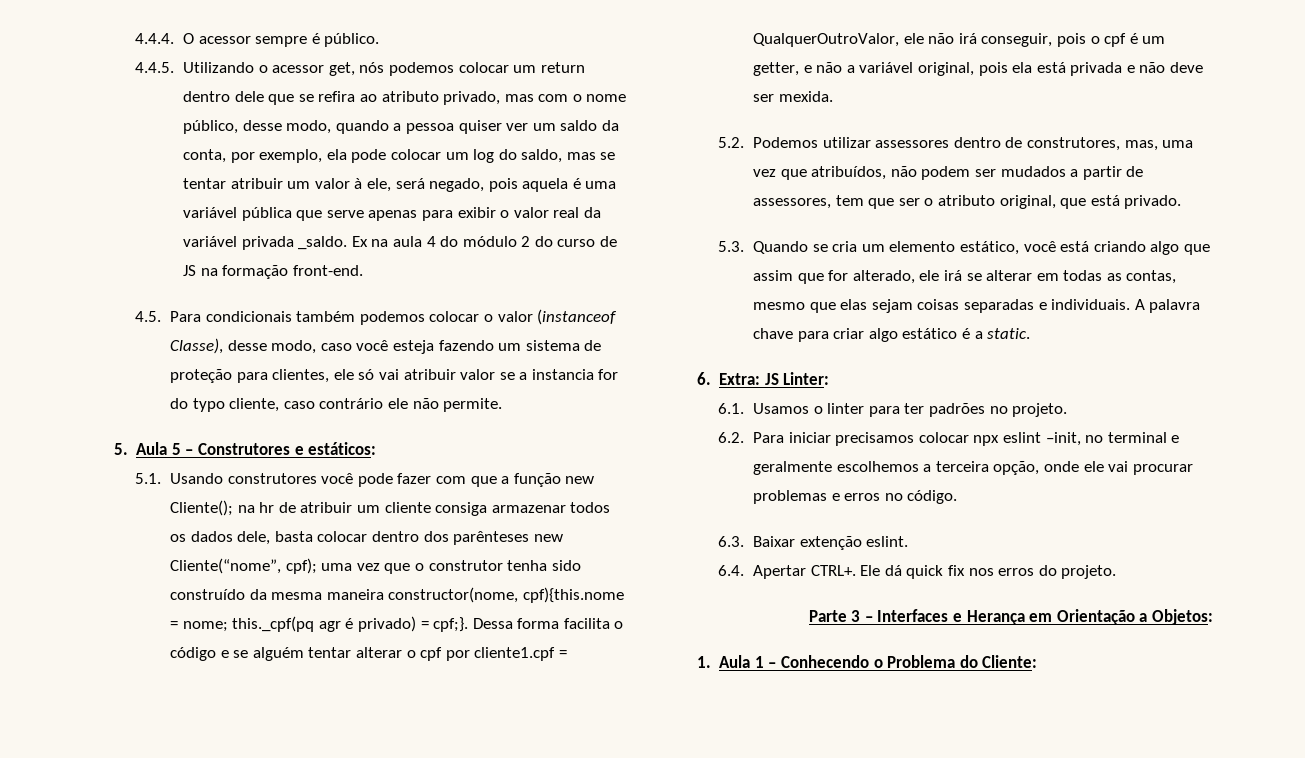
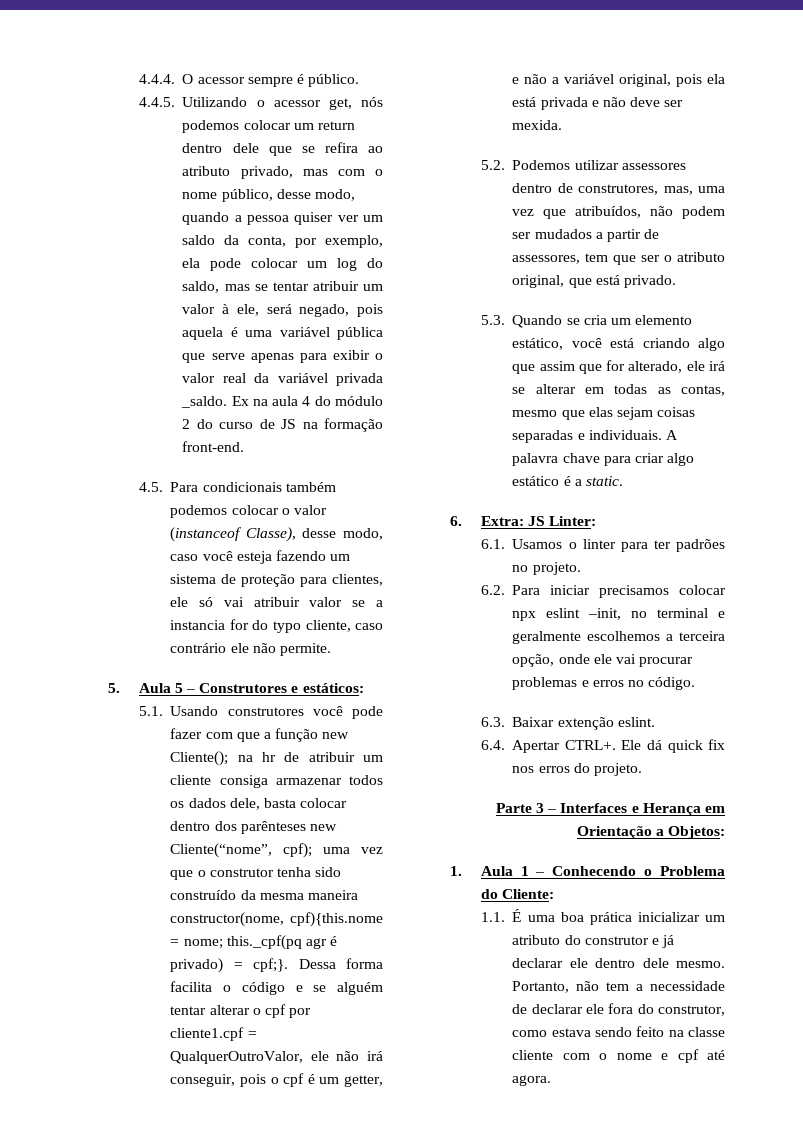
(1038, 661) none -> [480,909,725,925] [512,935,675,948] [512,958,725,968] [512,981,725,993] [512,1003,725,1016] [512,1026,725,1037] [512,1049,725,1063] [512,1075,552,1086] // 1.1. É uma boa prática inicializar um atributo do construtor e já declarar ele dentro dele mesmo. Portanto, não tem a necessidade de declarar ele fora do construtor, como estava sendo feito na classe cliente com o nome e cpf até agora.

